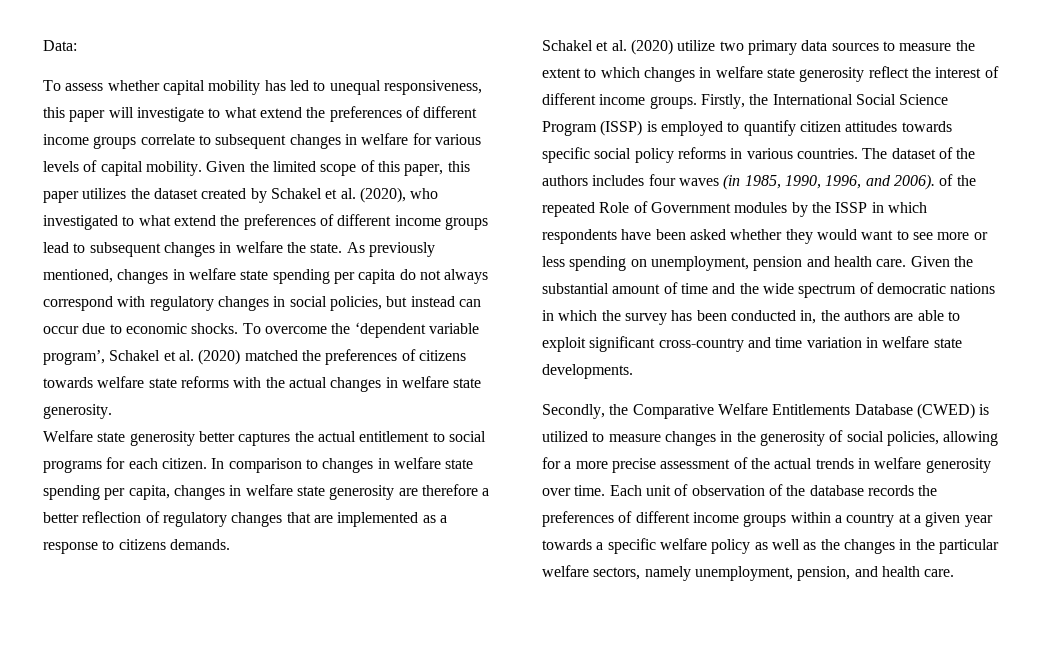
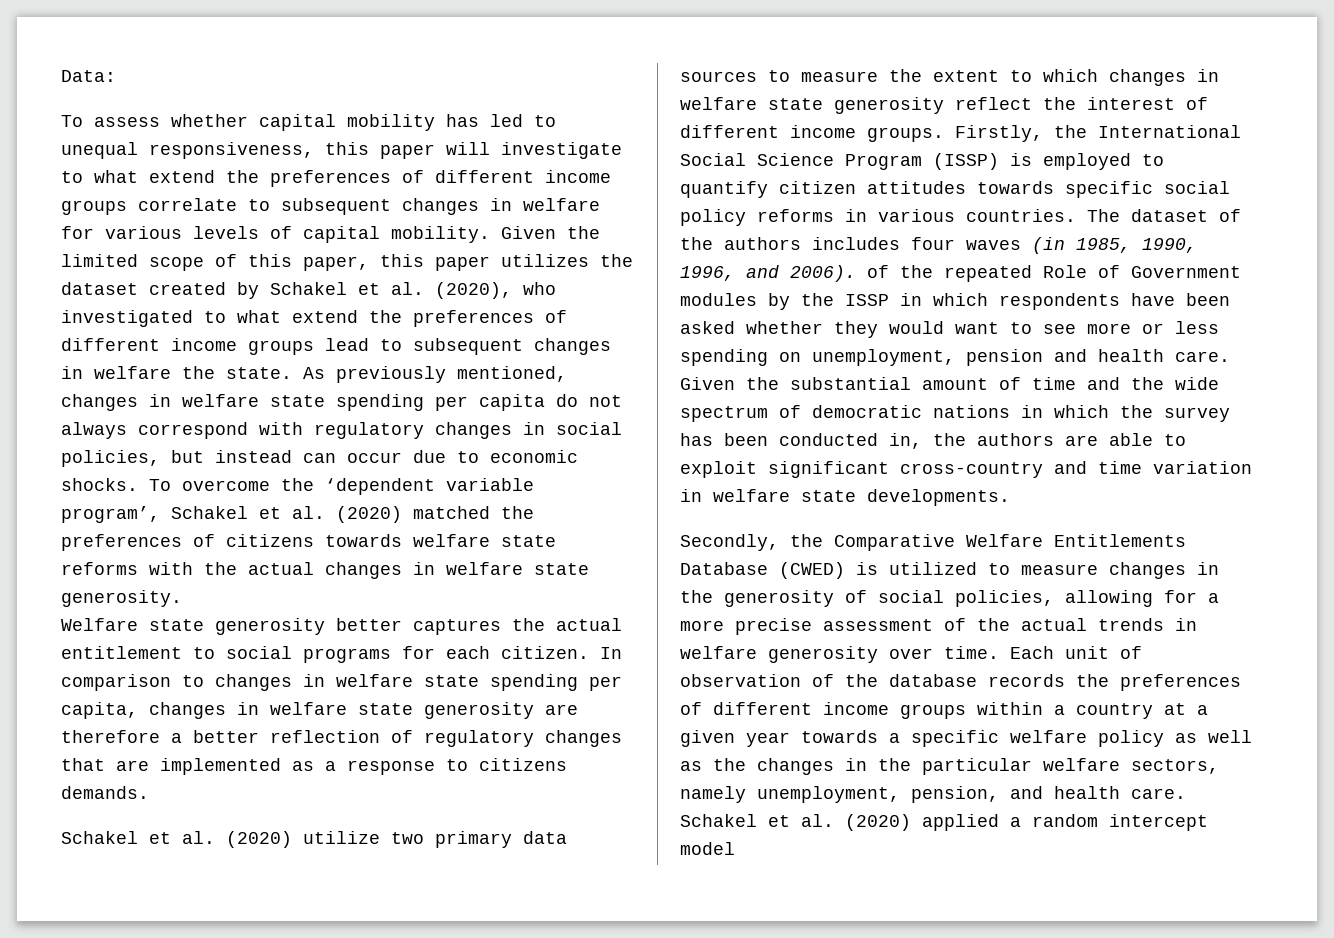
(955, 573) none -> [680,814,1208,831] [680,842,735,855] Schakel et al. (2020) applied a random intercept model

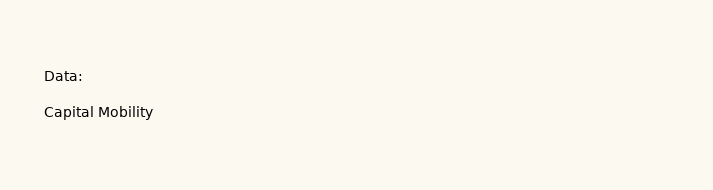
[61,114,556,131] [61,142,622,159] [61,170,611,187] [61,198,600,215] [61,226,600,243] [61,254,633,271] [61,282,556,299] [61,310,567,327] [61,338,611,355] [61,366,567,383] [61,394,622,411] [61,422,622,439] [61,450,578,467] [61,478,534,495] [61,506,534,523] [61,534,556,551] [61,562,589,579] [61,590,182,607] [61,618,622,635] [61,646,622,663] [61,674,622,691] [61,702,578,719] [61,730,622,747] [61,758,567,775] [61,786,149,799] [61,831,567,848] [680,69,1219,86] [680,97,1208,114] [680,125,1241,142] [680,153,1164,170] [680,181,1230,198] [680,209,1241,226] [680,237,1197,254] [680,265,1241,282] [680,293,1230,310] [680,321,1219,338] [680,349,1230,366] [680,377,1219,390] [680,405,1230,422] [680,433,1186,449] [680,461,1252,478] [680,489,1010,506] [680,534,1186,551] [680,562,1219,579] [680,590,1219,607] [680,618,1197,635] [680,646,1142,663] [680,674,1241,691] [680,702,1208,719] [680,730,1252,747] [680,758,1219,775] [680,786,1186,803] [680,814,1208,831] [680,842,735,855] To assess whether capital mobility has led to unequal responsiveness, this paper will investigate to what extend the preferences of different income groups correlate to subsequent changes in welfare for various levels of capital mobility. Given the limited scope of this paper, this paper utilizes the dataset created by Schakel et al. (2020), who investigated to what extend the preferences of different income groups lead to subsequent changes in welfare the state. As previously mentioned, changes in welfare state spending per capita do not always correspond with regulatory changes in social policies, but instead can occur due to economic shocks. To overcome the ‘dependent variable program’, Schakel et al. (2020) matched the preferences of citizens towards welfare state reforms with the actual changes in welfare state generosity. // Welfare state generosity better captures the actual entitlement to social programs for each citizen. In comparison to changes in welfare state spending per capita, changes in welfare state generosity are therefore a better reflection of regulatory changes that are implemented as a response to citizens demands. // Schakel et al. (2020) utilize two primary data sources to measure the extent to which changes in welfare state generosity reflect the interest of different income groups. Firstly, the International Social Science Program (ISSP) is employed to quantify citizen attitudes towards specific social policy reforms in various countries. The dataset of the authors includes four waves (in 1985, 1990, 1996, and 2006). of the repeated Role of Government modules by the ISSP in which respondents have been asked whether they would want to see more or less spending on unemployment, pension and health care. Given the substantial amount of time and the wide spectrum of democratic nations in which the survey has been conducted in, the authors are able to exploit significant cross-country and time variation in welfare state developments. // Secondly, the Comparative Welfare Entitlements Database (CWED) is utilized to measure changes in the generosity of social policies, allowing for a more precise assessment of the actual trends in welfare generosity over time. Each unit of observation of the database records the preferences of different income groups within a country at a given year towards a specific welfare policy as well as the changes in the particular welfare sectors, namely unemployment, pension, and health care. Schakel et al. (2020) applied a random intercept model -> [44,106,153,120] Capital Mobility

